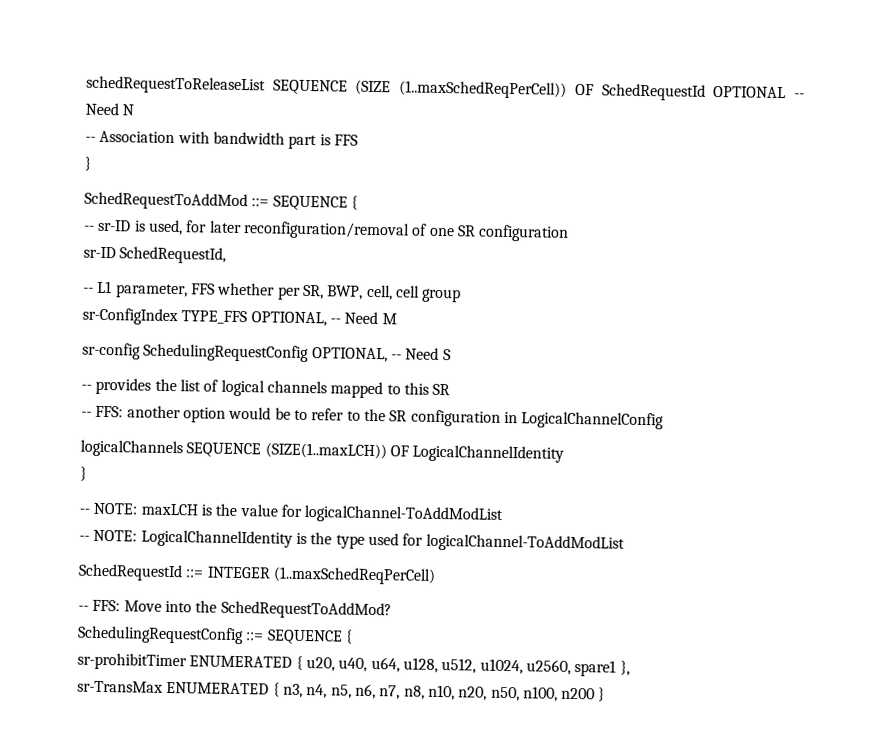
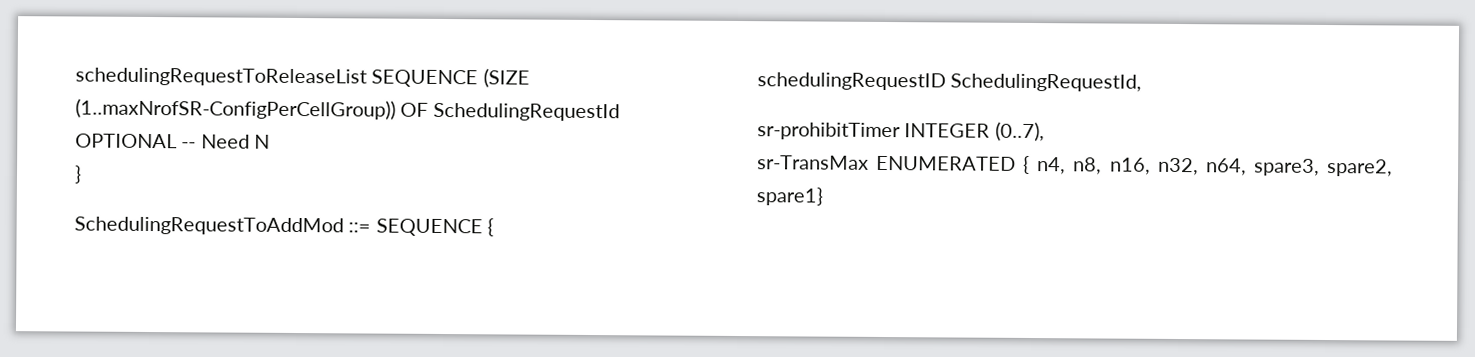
[86,75,266,95] schedRequestToReleaseList -> [75,67,367,87] schedulingRequestToReleaseList
[399,80,706,101] (1..maxSchedReqPerCell)) OF SchedRequestId -> [75,98,620,122] (1..maxNrofSR-ConfigPerCellGroup)) OF SchedulingRequestId
[85,130,358,150] [84,156,92,171] [84,191,358,211] [84,219,570,242] [83,246,227,264] [83,280,462,303] [82,307,397,327] [82,342,451,363] [81,377,451,399] [81,405,665,430] [80,439,565,463] [80,466,87,481] [79,502,504,524] [79,529,625,553] [78,563,436,585] [78,599,392,620] [77,625,353,645] [77,652,630,677] [77,680,606,702] // -- Association with bandwidth part is FFS // } // SchedRequestToAddMod ::= SEQUENCE { // -- sr-ID is used, for later reconfiguration/removal of one SR configuration // sr-ID SchedRequestId, // -- L1 parameter, FFS whether per SR, BWP, cell, cell group // sr-ConfigIndex TYPE_FFS OPTIONAL, -- Need M // sr-config SchedulingRequestConfig OPTIONAL, -- Need S // -- provides the list of logical channels mapped to this SR // -- FFS: another option would be to refer to the SR configuration in LogicalChannelConfig // logicalChannels SEQUENCE (SIZE(1..maxLCH)) OF LogicalChannelIdentity // } // -- NOTE: maxLCH is the value for logicalChannel-ToAddModList // -- NOTE: LogicalChannelIdentity is the type used for logicalChannel-ToAddModList // SchedRequestId ::= INTEGER (1..maxSchedReqPerCell) // -- FFS: Move into the SchedRequestToAddMod? // SchedulingRequestConfig ::= SEQUENCE { // sr-prohibitTimer ENUMERATED { u20, u40, u64, u128, u512, u1024, u2560, spare1 }, // sr-TransMax ENUMERATED { n3, n4, n5, n6, n7, n8, n10, n20, n50, n100, n200 } -> [74,165,82,184] [74,216,494,237] [757,72,1143,92] [757,121,1045,142] [757,155,1393,177] [756,187,823,206] // } // SchedulingRequestToAddMod ::= SEQUENCE { // schedulingRequestID SchedulingRequestId, // sr-prohibitTimer INTEGER (0..7), // sr-TransMax ENUMERATED { n4, n8, n16, n32, n64, spare3, spare2, spare1}

